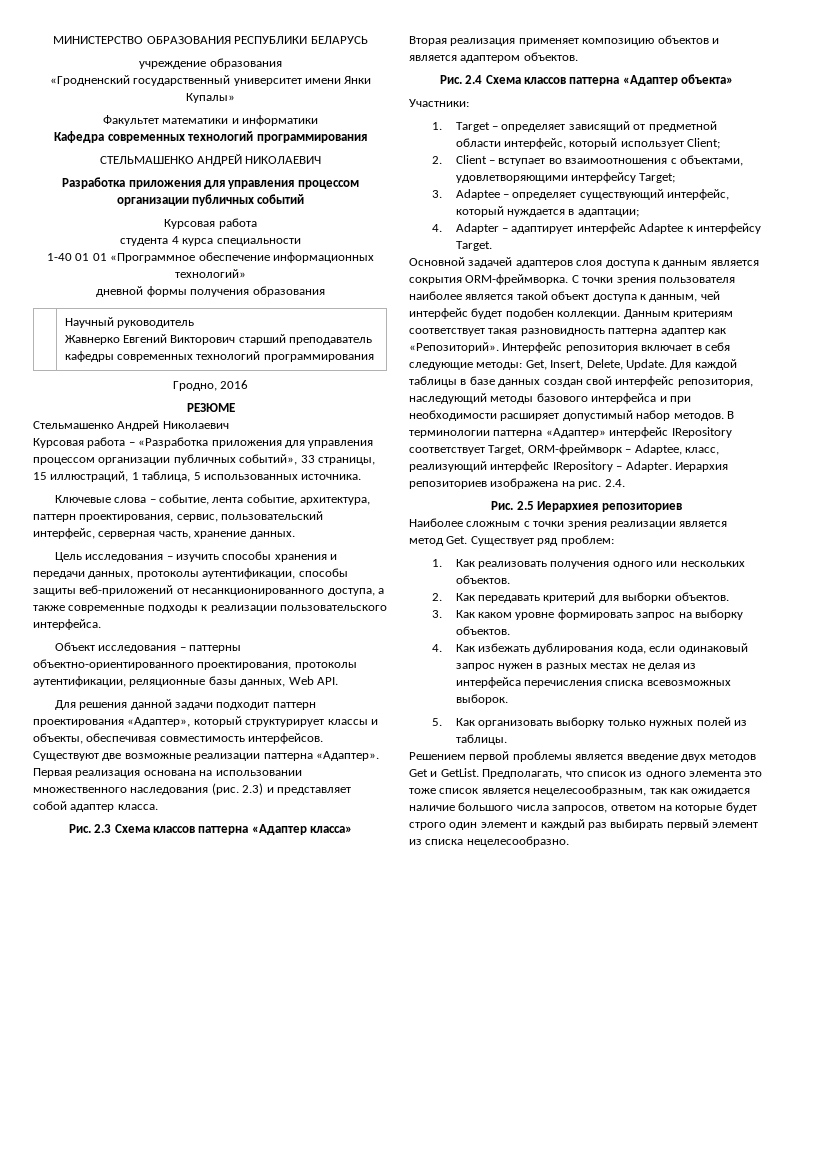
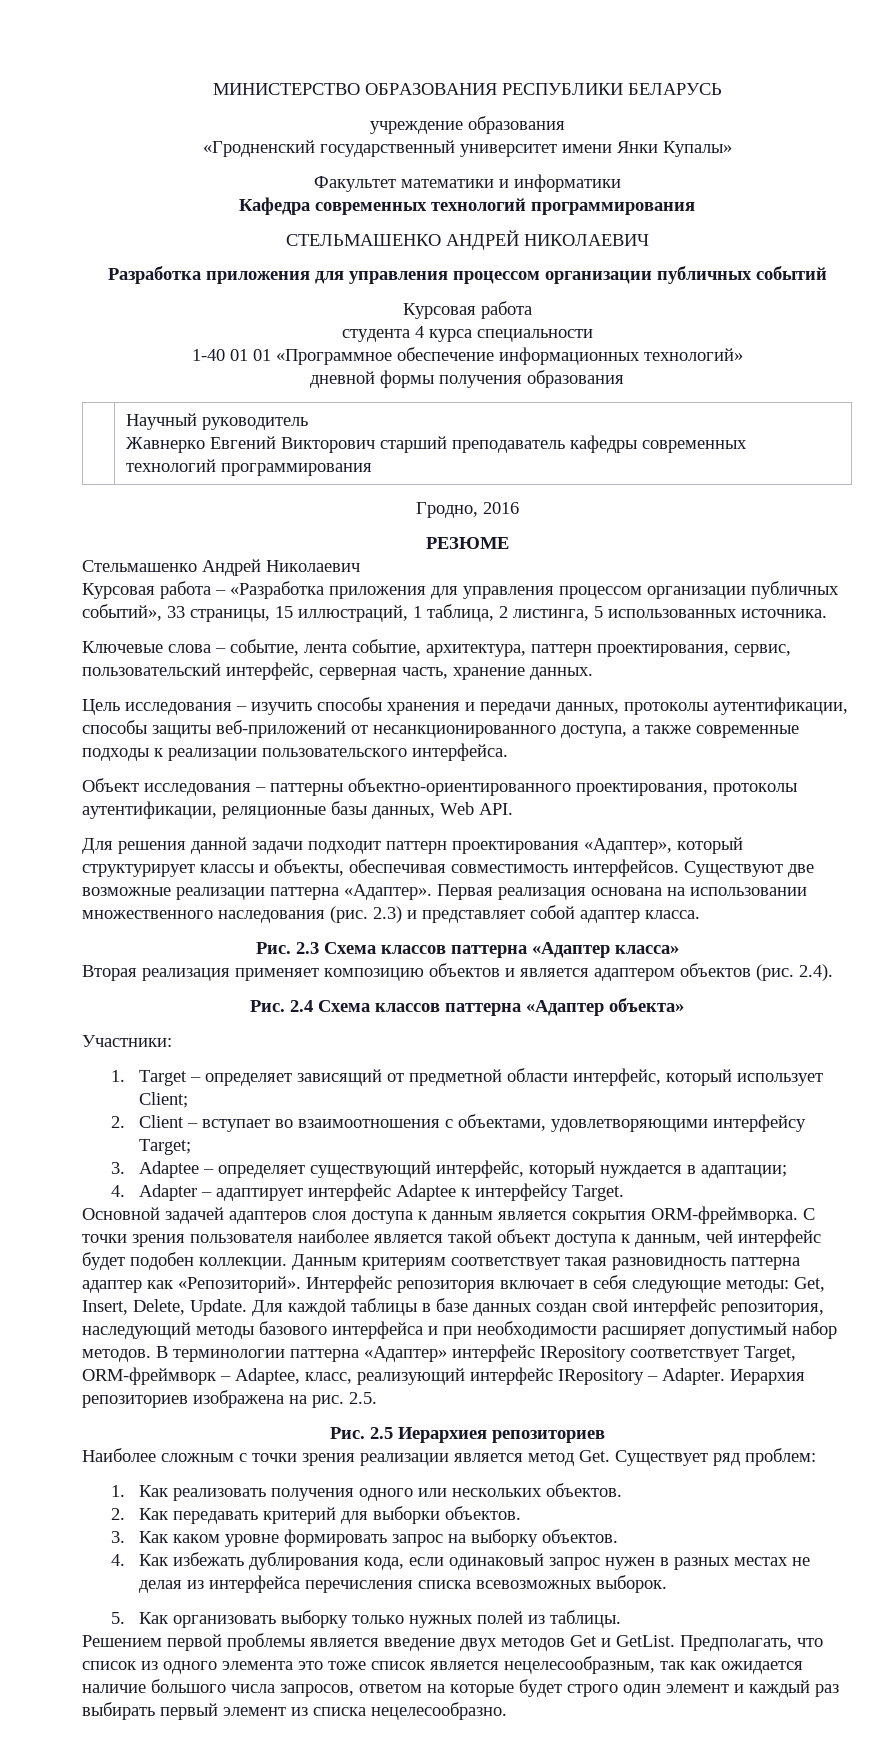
(191, 476) none -> [499,606,589,621] 2 листинга,
[523,52,578,61] объектов. -> [680,963,833,981] объектов (рис. 2.4).
[604,479,625,487] 2.4. -> [349,1392,377,1404] 2.5.

